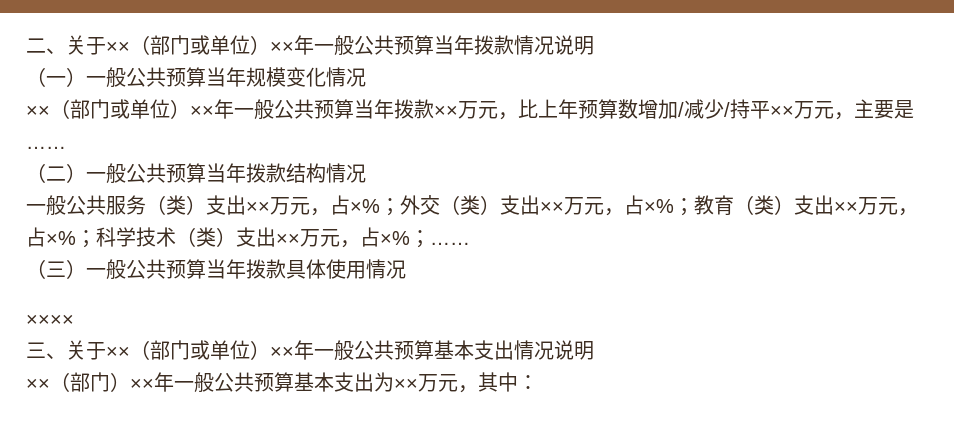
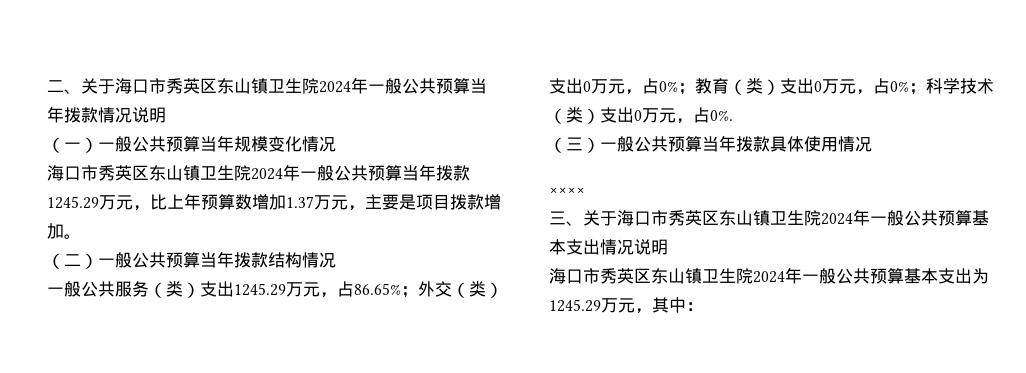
[106,35,294,55] ××（部门或单位）×× -> [115,78,351,94] 海口市秀英区东山镇卫生院2024
[26,99,458,119] ××（部门或单位）××年一般公共预算当年拨款×× -> [47,164,470,181] [47,196,99,209] 海口市秀英区东山镇卫生院2024年一般公共预算当年拨款1245.29
[678,99,914,120] [26,146,66,149] /减少/持平××万元，主要是…… -> [286,194,501,211] [47,223,81,239] 1.37万元，主要是项目拨款增加。
[246,195,380,216] ××万元，占×% -> [234,281,401,298] 1245.29万元，占86.65%
[540,195,674,216] ××万元，占×% -> [583,78,678,95] 0万元，占0%
[834,197,918,216] [26,227,76,247] ××万元，占×% -> [814,78,909,95] 0万元，占0%
[276,227,470,248] ××万元，占×%；…… -> [634,107,733,124] 0万元，占0%.
[106,340,294,360] ××（部门或单位）×× -> [617,210,853,226] 海口市秀英区东山镇卫生院2024
[26,372,154,392] ××（部门）×× -> [549,268,785,284] 海口市秀英区东山镇卫生院2024
[394,378,418,390] ×× -> [549,299,601,312] 1245.29

